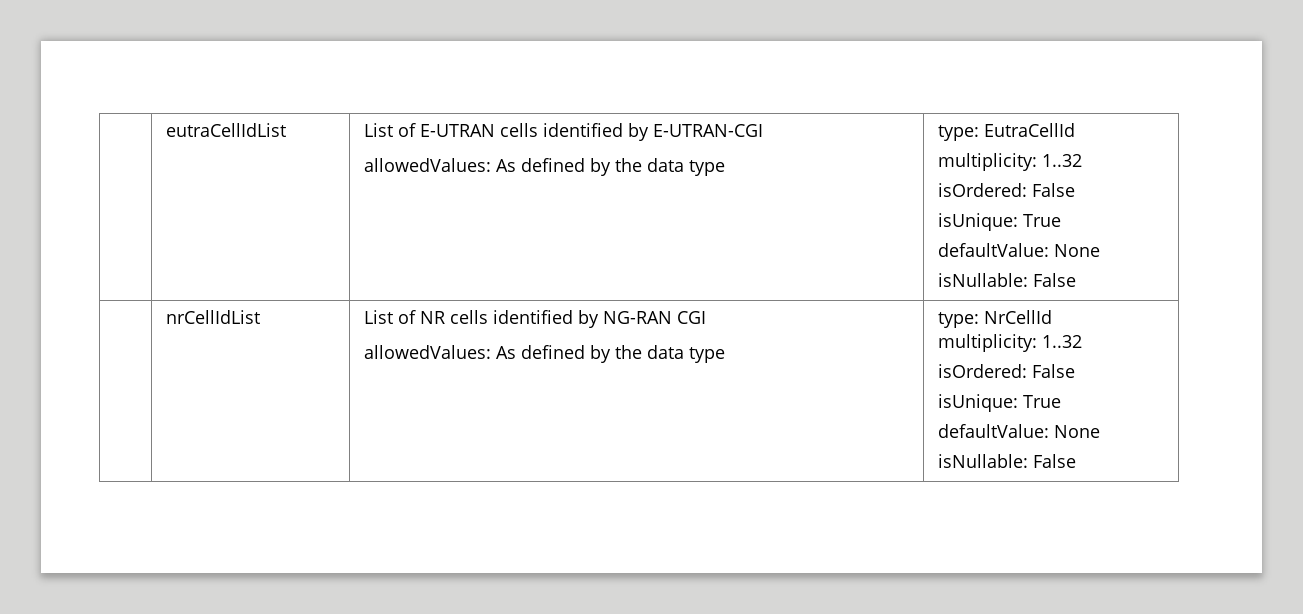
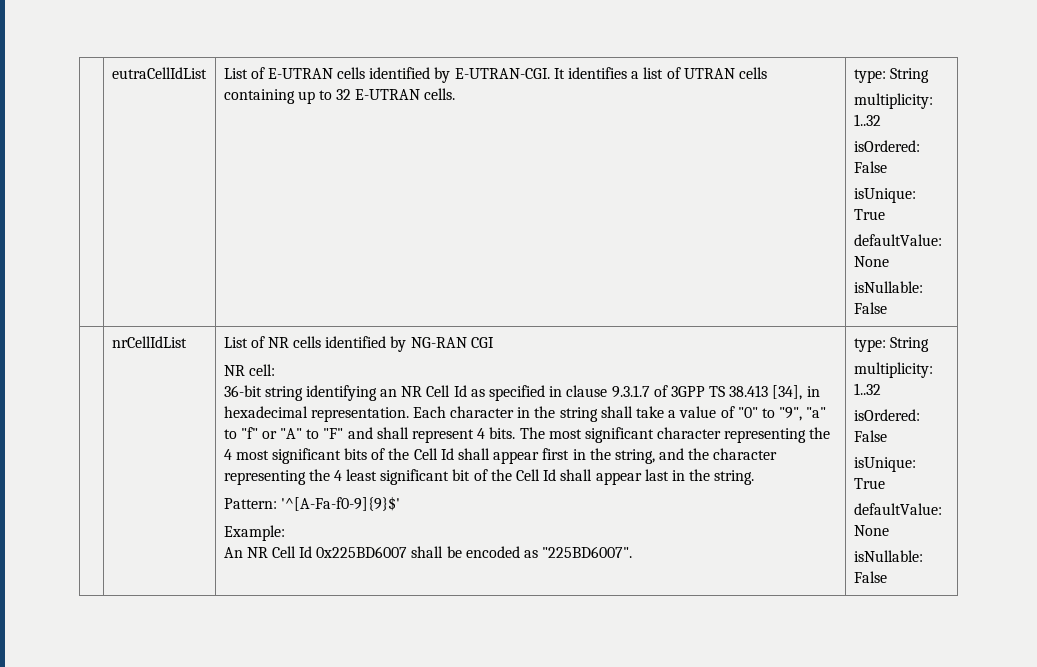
[653,124,764,137] [364,158,726,176] [938,123,1076,141] E-UTRAN-CGI // allowedValues: As defined by the data type | type: EutraCellId -> [454,67,767,79] [223,88,456,104] [853,68,929,83] E-UTRAN-CGI. It identifies a list of UTRAN cells containing up to 32 E-UTRAN cells. | type: String
[364,345,726,363] [938,310,1053,328] allowedValues: As defined by the data type | type: NrCellId -> [223,364,275,376] [223,385,820,401] [223,406,827,422] [223,427,831,443] [223,448,778,464] [223,469,755,485] [223,496,400,511] [223,525,285,541] [223,546,633,558] [853,337,929,352] NR cell: // 36-bit string identifying an NR Cell Id as specified in clause 9.3.1.7 of 3GPP TS 38.413 [34], in hexadecimal representation. Each character in the string shall take a value of "0" to "9", "a" to "f" or "A" to "F" and shall represent 4 bits. The most significant character representing the 4 most significant bits of the Cell Id shall appear first in the string, and the character representing the 4 least significant bit of the Cell Id shall appear last in the string. // Pattern: '^[A-Fa-f0-9]{9}$' // Example: // An NR Cell Id 0x225BD6007 shall be encoded as "225BD6007". | type: String

